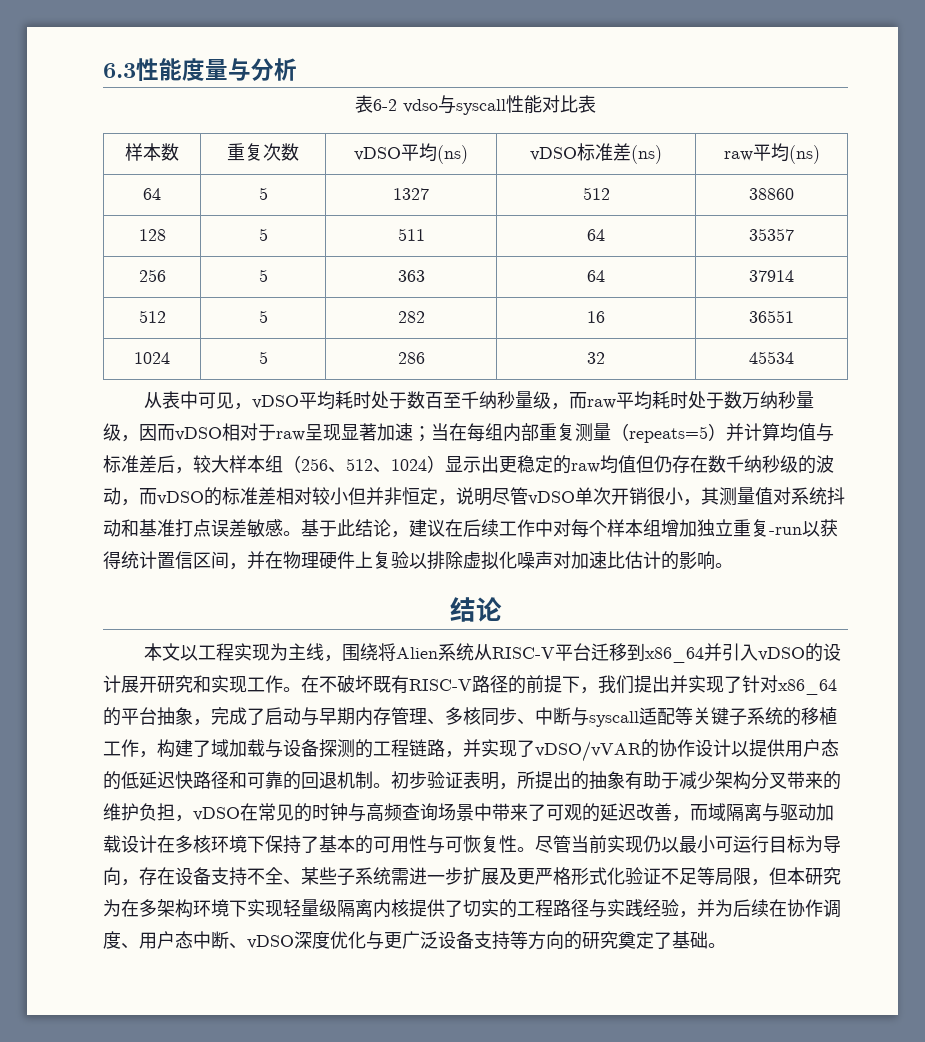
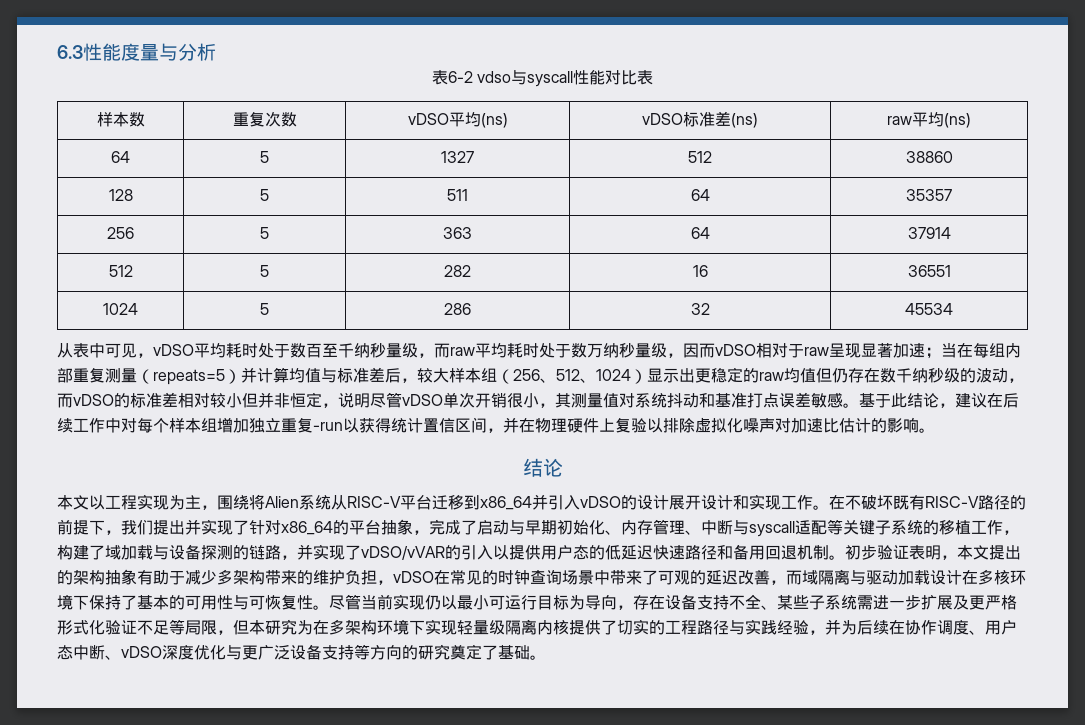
[306,643,325,661] 线 -> (201, 502) none
[157,675,193,693] 研究 -> [701,495,733,510] 设计
(355, 716) none -> [557,520,621,535] 初始化、
[445,707,535,726] 多核同步、 -> (701, 532) none
[373,739,409,757] 工程 -> (249, 552) none
[659,739,731,757] 协作设计 -> [461,545,493,560] 引入
[193,771,301,790] 路径和可靠的 -> [669,544,765,560] 速路径和备用
[517,771,589,790] 所提出的 -> [957,545,1021,560] [57,570,105,585] 本文提出的架构
[715,771,787,790] 架构分叉 -> [217,569,265,585] 多架构
[348,803,402,822] 与高频 -> (530, 577) none

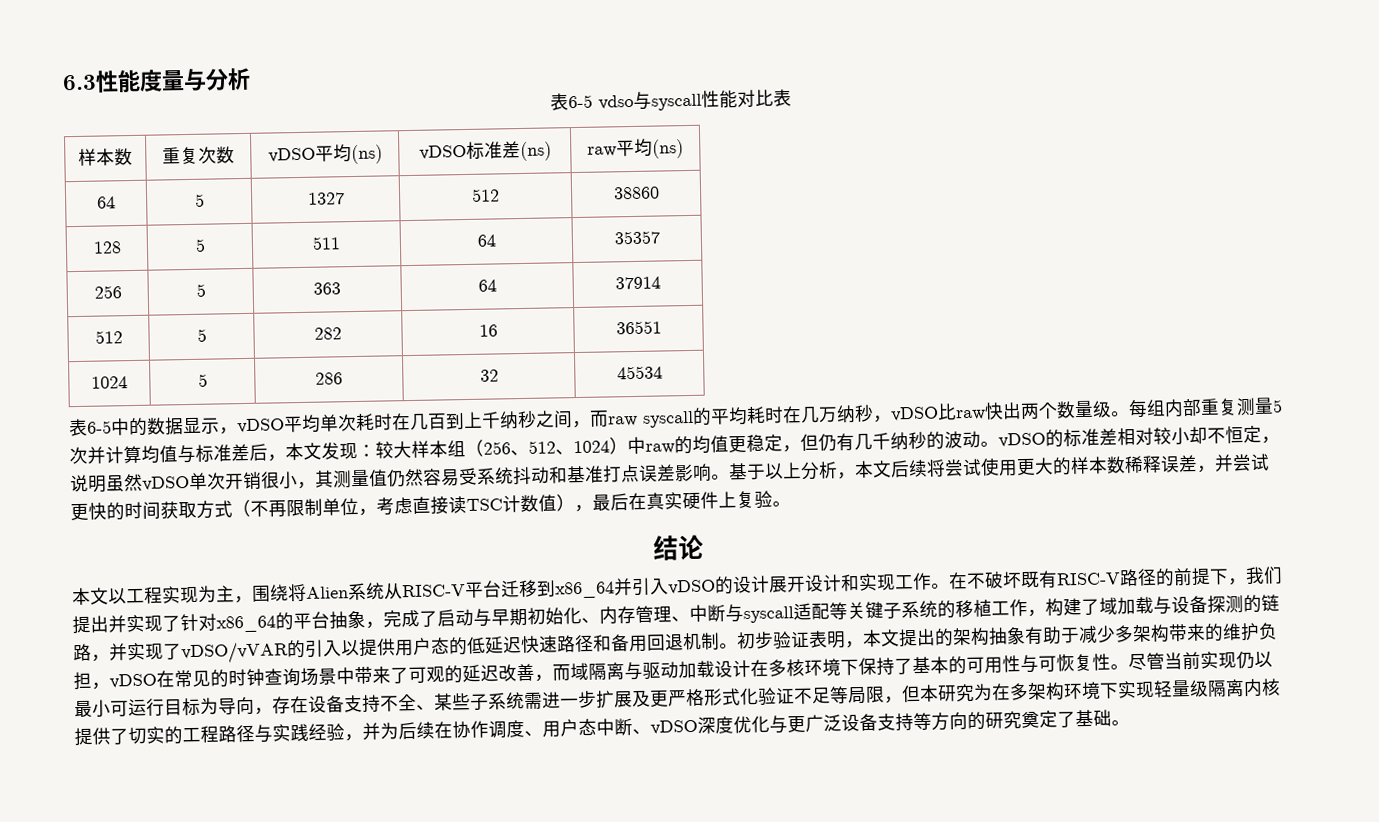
[447,71,473,83] 6-2 -> [567,94,593,109] 6-5
[57,343,418,358] 从表中可见，vDSO平均耗时处于数百至千纳秒量级 -> [69,410,573,437] 表6-5中的数据显示，vDSO平均单次耗时在几百到上千纳秒之间
[475,343,973,359] 平均耗时处于数万纳秒量级，因而vDSO相对于raw呈现显著加速；当在 -> [643,400,1130,428] syscall的平均耗时在几万纳秒，vDSO比raw快出两个数量级。
[137,369,241,385] （repeats=5） -> [1272,399,1283,413] [69,446,88,465] 5次
(417, 380) none -> [285,442,376,461] 本文发现：
[647,367,1024,383] [57,393,73,408] 显示出更稳定的raw均值但仍存在数千纳秒级的波动，而 -> [627,430,999,455] 中raw的均值更稳定，但仍有几千纳秒的波动。
[242,392,290,408] 但并非 -> [1189,426,1226,445] 却不
[370,392,402,408] 尽管 -> [106,473,143,492] 虽然
[619,393,635,408] 对 -> [387,467,478,488] 仍然容易受
[811,392,1019,408] [57,417,919,433] 敏感。基于此结论，建议在后续工作中对每个样本组增加独立重复-run以获得统计置信区间，并在物理硬件上复验以排除虚拟化噪声对加速比估计的影响 -> [674,453,1270,482] [70,490,773,522] 影响。基于以上分析，本文后续将尝试使用更大的样本数稀释误差，并尝试更快的时间获取方式（不再限制单位，考虑直接读TSC计数值），最后在真实硬件上复验

